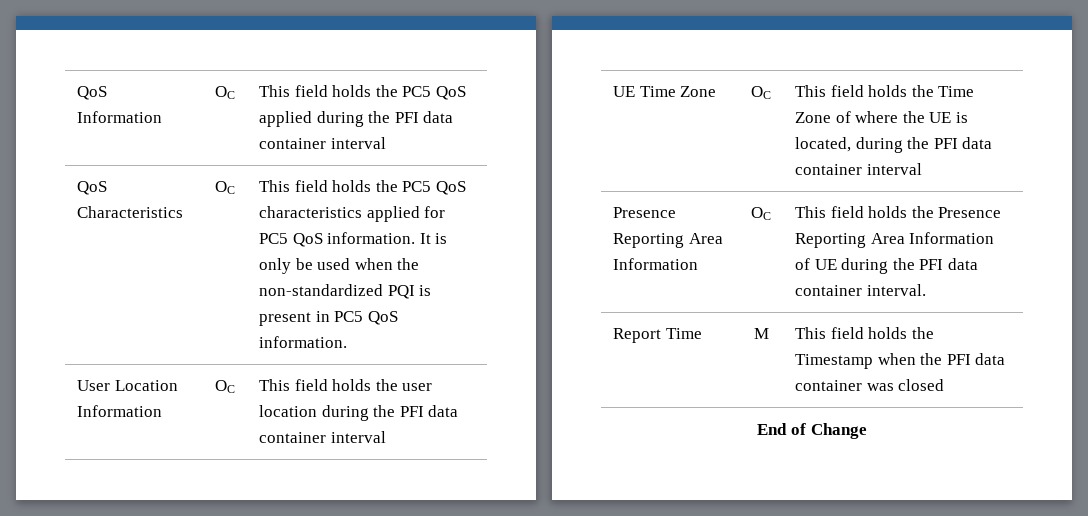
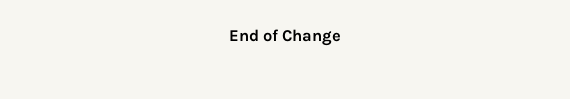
[77,86,108,100] [77,111,163,123] [215,86,235,99] [259,85,467,100] [259,111,454,127] [259,137,386,149] [77,181,108,195] [77,206,184,218] [215,181,235,194] [259,180,467,195] [259,206,446,222] [259,232,448,247] [259,258,420,274] [259,284,432,299] [259,311,398,326] [259,336,348,348] [77,380,178,391] [77,405,163,417] [215,380,235,393] [259,379,433,391] [259,405,459,421] [259,431,386,443] [613,86,717,97] [751,86,771,99] [795,85,975,97] [795,111,969,123] [795,137,993,153] [795,163,922,175] [613,207,677,218] [613,233,723,248] [613,258,699,270] [751,207,771,220] [795,206,1002,218] [795,232,995,248] [795,258,979,274] [795,284,926,296] [613,328,702,343] [753,328,769,339] [795,327,934,339] [795,353,1006,369] [795,379,945,391] QoS Information | OC | This field holds the PC5 QoS applied during the PFI data container interval // QoS Characteristics | OC | This field holds the PC5 QoS characteristics applied for PC5 QoS information. It is only be used when the non-standardized PQI is present in PC5 QoS information. // User Location Information | OC | This field holds the user location during the PFI data container interval // UE Time Zone | OC | This field holds the Time Zone of where the UE is located, during the PFI data container interval // Presence Reporting Area Information | OC | This field holds the Presence Reporting Area Information of UE during the PFI data container interval. // Report Time | M | This field holds the Timestamp when the PFI data container was closed // -> (228, 35) none

